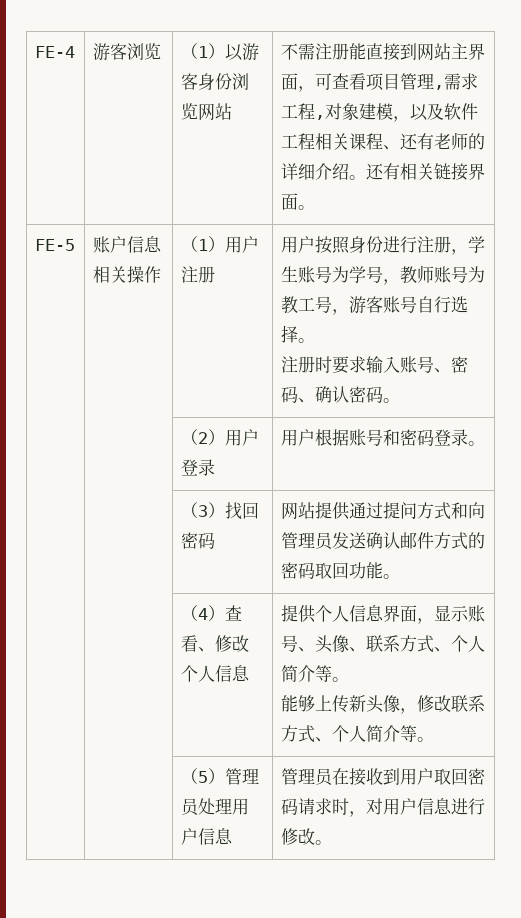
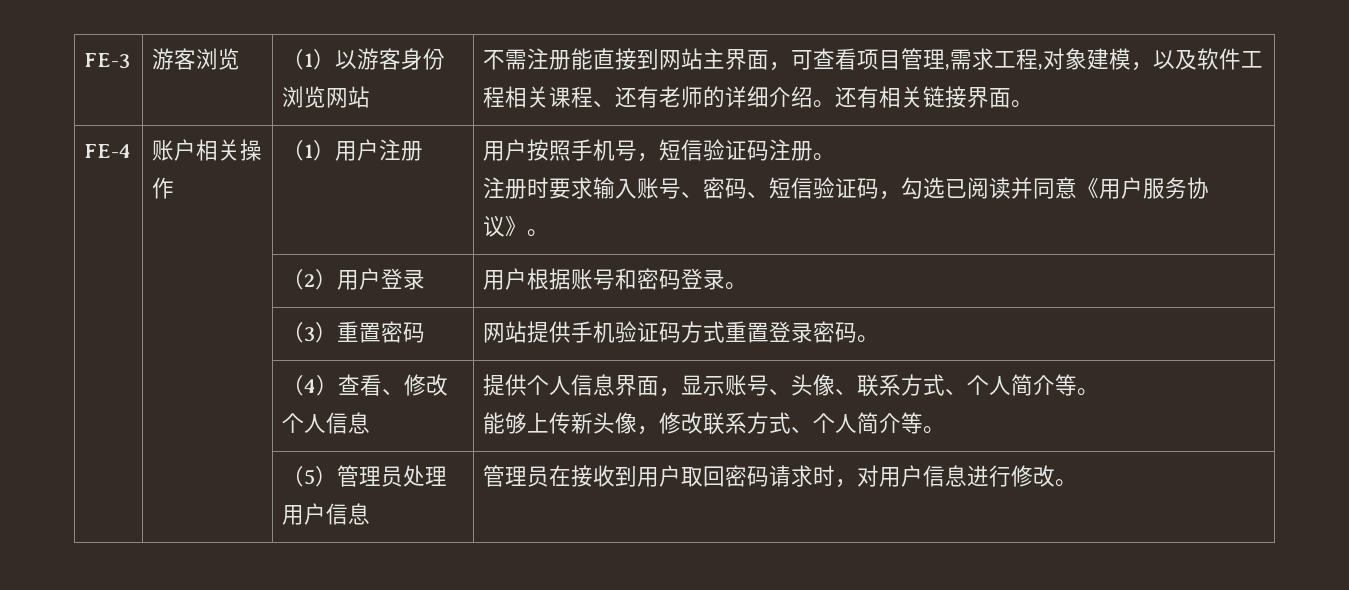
[34,46,75,58] FE-4 -> [84,53,131,69] FE-3
[34,239,75,251] FE-5 -> [84,144,132,158] FE-4
[126,236,162,253] 信息 -> (197, 150) none
[348,236,485,255] [280,265,485,285] [280,296,468,315] [280,325,298,343] 身份进行注册，学生账号为学号，教师账号为教工号，游客账号自行选择 -> [571,139,814,162] 手机号，短信验证码注册
[314,386,383,403] 确认密码 -> [769,177,1210,200] [483,215,528,237] 短信验证码，勾选已阅读并同意《用户服务协议》
[224,502,259,520] 找回 -> [337,321,382,343] 重置
[348,502,485,520] [280,532,485,550] [280,562,383,579] 通过提问方式和向管理员发送确认邮件方式的密码取回功能 -> [571,321,858,343] 手机验证码方式重置登录密码

